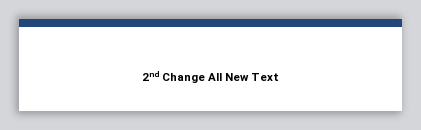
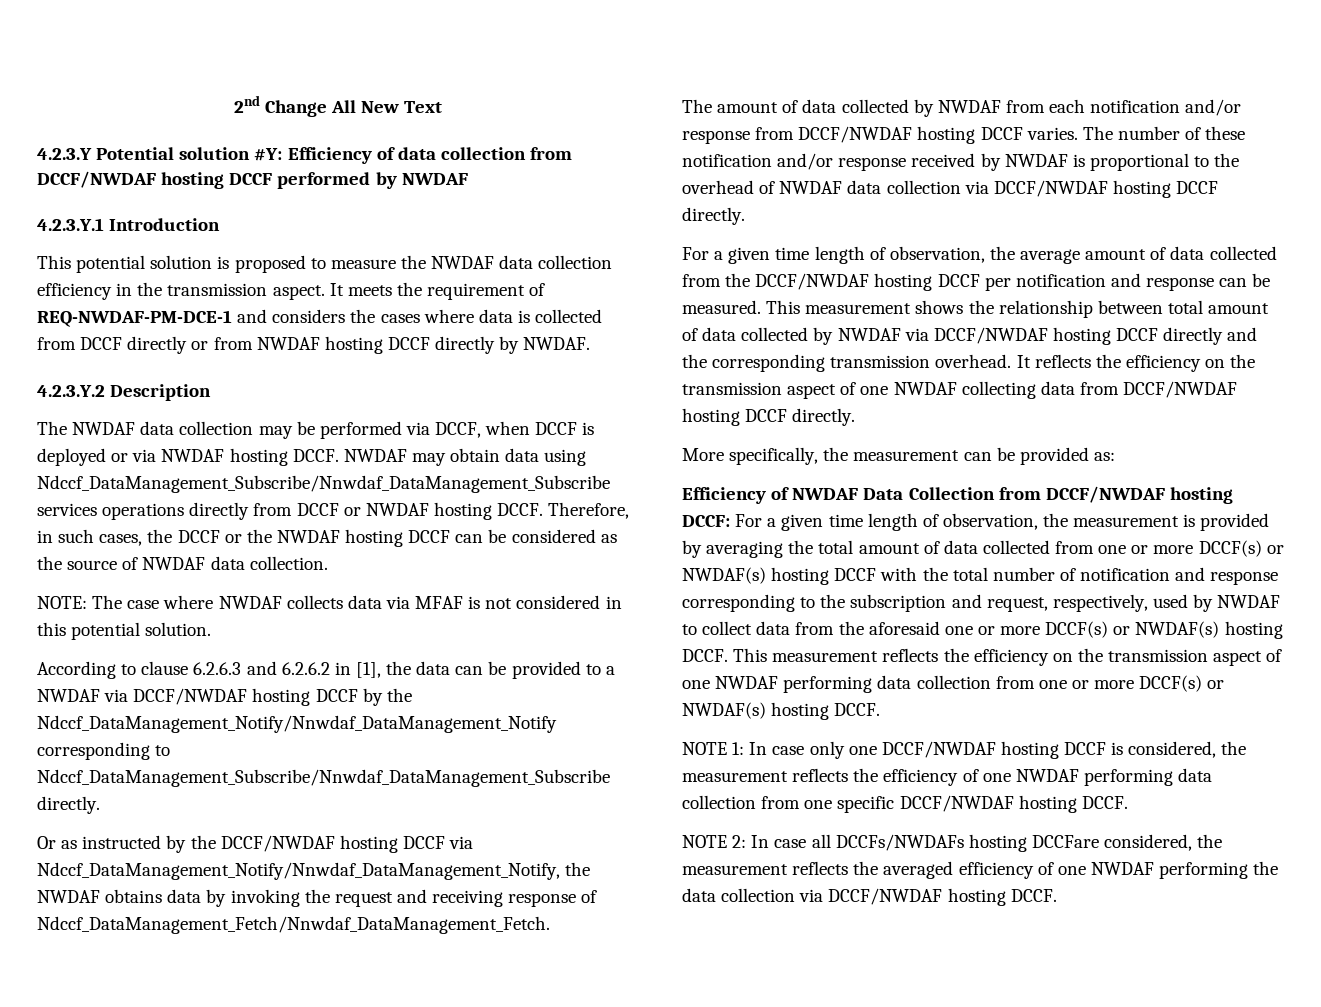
(280, 77) none -> [37,147,573,164] [37,171,468,189] [37,218,221,231] [37,255,613,273] [37,282,546,300] [37,309,603,327] [37,336,591,354] [37,384,212,401] [37,421,595,439] [37,448,587,466] [37,475,610,493] [37,502,630,520] [37,529,617,547] [37,556,328,570] [37,595,622,609] [37,622,212,640] [37,661,615,679] [37,688,412,706] [37,715,557,733] [37,742,171,760] [37,769,610,787] [37,796,100,814] [37,835,474,853] [37,862,591,880] [37,889,598,907] [37,916,550,934] [682,99,1242,117] [682,126,1246,144] [682,153,1240,171] [682,180,1219,198] [682,207,745,225] [682,246,1277,264] [682,273,1271,291] [682,300,1270,318] [682,327,1258,345] [682,354,1256,372] [682,381,1238,399] [682,408,856,426] [682,447,1115,465] [682,486,1233,504] [682,513,1270,531] [682,540,1284,558] [682,567,1279,585] [682,594,1281,612] [682,621,1283,639] [682,648,1283,666] [682,675,1225,693] [682,702,881,720] [682,741,1247,759] [682,768,1213,786] [682,795,1128,813] [682,834,1223,852] [682,861,1279,879] [682,888,1057,906] // 4.2.3.Y Potential solution #Y: Efficiency of data collection from DCCF/NWDAF hosting DCCF performed by NWDAF // 4.2.3.Y.1 Introduction // This potential solution is proposed to measure the NWDAF data collection efficiency in the transmission aspect. It meets the requirement of REQ-NWDAF-PM-DCE-1 and considers the cases where data is collected from DCCF directly or from NWDAF hosting DCCF directly by NWDAF. // 4.2.3.Y.2 Description // The NWDAF data collection may be performed via DCCF, when DCCF is deployed or via NWDAF hosting DCCF. NWDAF may obtain data using Ndccf_DataManagement_Subscribe/Nnwdaf_DataManagement_Subscribe services operations directly from DCCF or NWDAF hosting DCCF. Therefore, in such cases, the DCCF or the NWDAF hosting DCCF can be considered as the source of NWDAF data collection. // NOTE: The case where NWDAF collects data via MFAF is not considered in this potential solution. // According to clause 6.2.6.3 and 6.2.6.2 in [1], the data can be provided to a NWDAF via DCCF/NWDAF hosting DCCF by the Ndccf_DataManagement_Notify/Nnwdaf_DataManagement_Notify corresponding to Ndccf_DataManagement_Subscribe/Nnwdaf_DataManagement_Subscribe directly. // Or as instructed by the DCCF/NWDAF hosting DCCF via Ndccf_DataManagement_Notify/Nnwdaf_DataManagement_Notify, the NWDAF obtains data by invoking the request and receiving response of Ndccf_DataManagement_Fetch/Nnwdaf_DataManagement_Fetch. // The amount of data collected by NWDAF from each notification and/or response from DCCF/NWDAF hosting DCCF varies. The number of these notification and/or response received by NWDAF is proportional to the overhead of NWDAF data collection via DCCF/NWDAF hosting DCCF directly. // For a given time length of observation, the average amount of data collected from the DCCF/NWDAF hosting DCCF per notification and response can be measured. This measurement shows the relationship between total amount of data collected by NWDAF via DCCF/NWDAF hosting DCCF directly and the corresponding transmission overhead. It reflects the efficiency on the transmission aspect of one NWDAF collecting data from DCCF/NWDAF hosting DCCF directly. // More specifically, the measurement can be provided as: // Efficiency of NWDAF Data Collection from DCCF/NWDAF hosting DCCF: For a given time length of observation, the measurement is provided by averaging the total amount of data collected from one or more DCCF(s) or NWDAF(s) hosting DCCF with the total number of notification and response corresponding to the subscription and request, respectively, used by NWDAF to collect data from the aforesaid one or more DCCF(s) or NWDAF(s) hosting DCCF. This measurement reflects the efficiency on the transmission aspect of one NWDAF performing data collection from one or more DCCF(s) or NWDAF(s) hosting DCCF. // NOTE 1: In case only one DCCF/NWDAF hosting DCCF is considered, the measurement reflects the efficiency of one NWDAF performing data collection from one specific DCCF/NWDAF hosting DCCF. // NOTE 2: In case all DCCFs/NWDAFs hosting DCCFare considered, the measurement reflects the averaged efficiency of one NWDAF performing the data collection via DCCF/NWDAF hosting DCCF.

